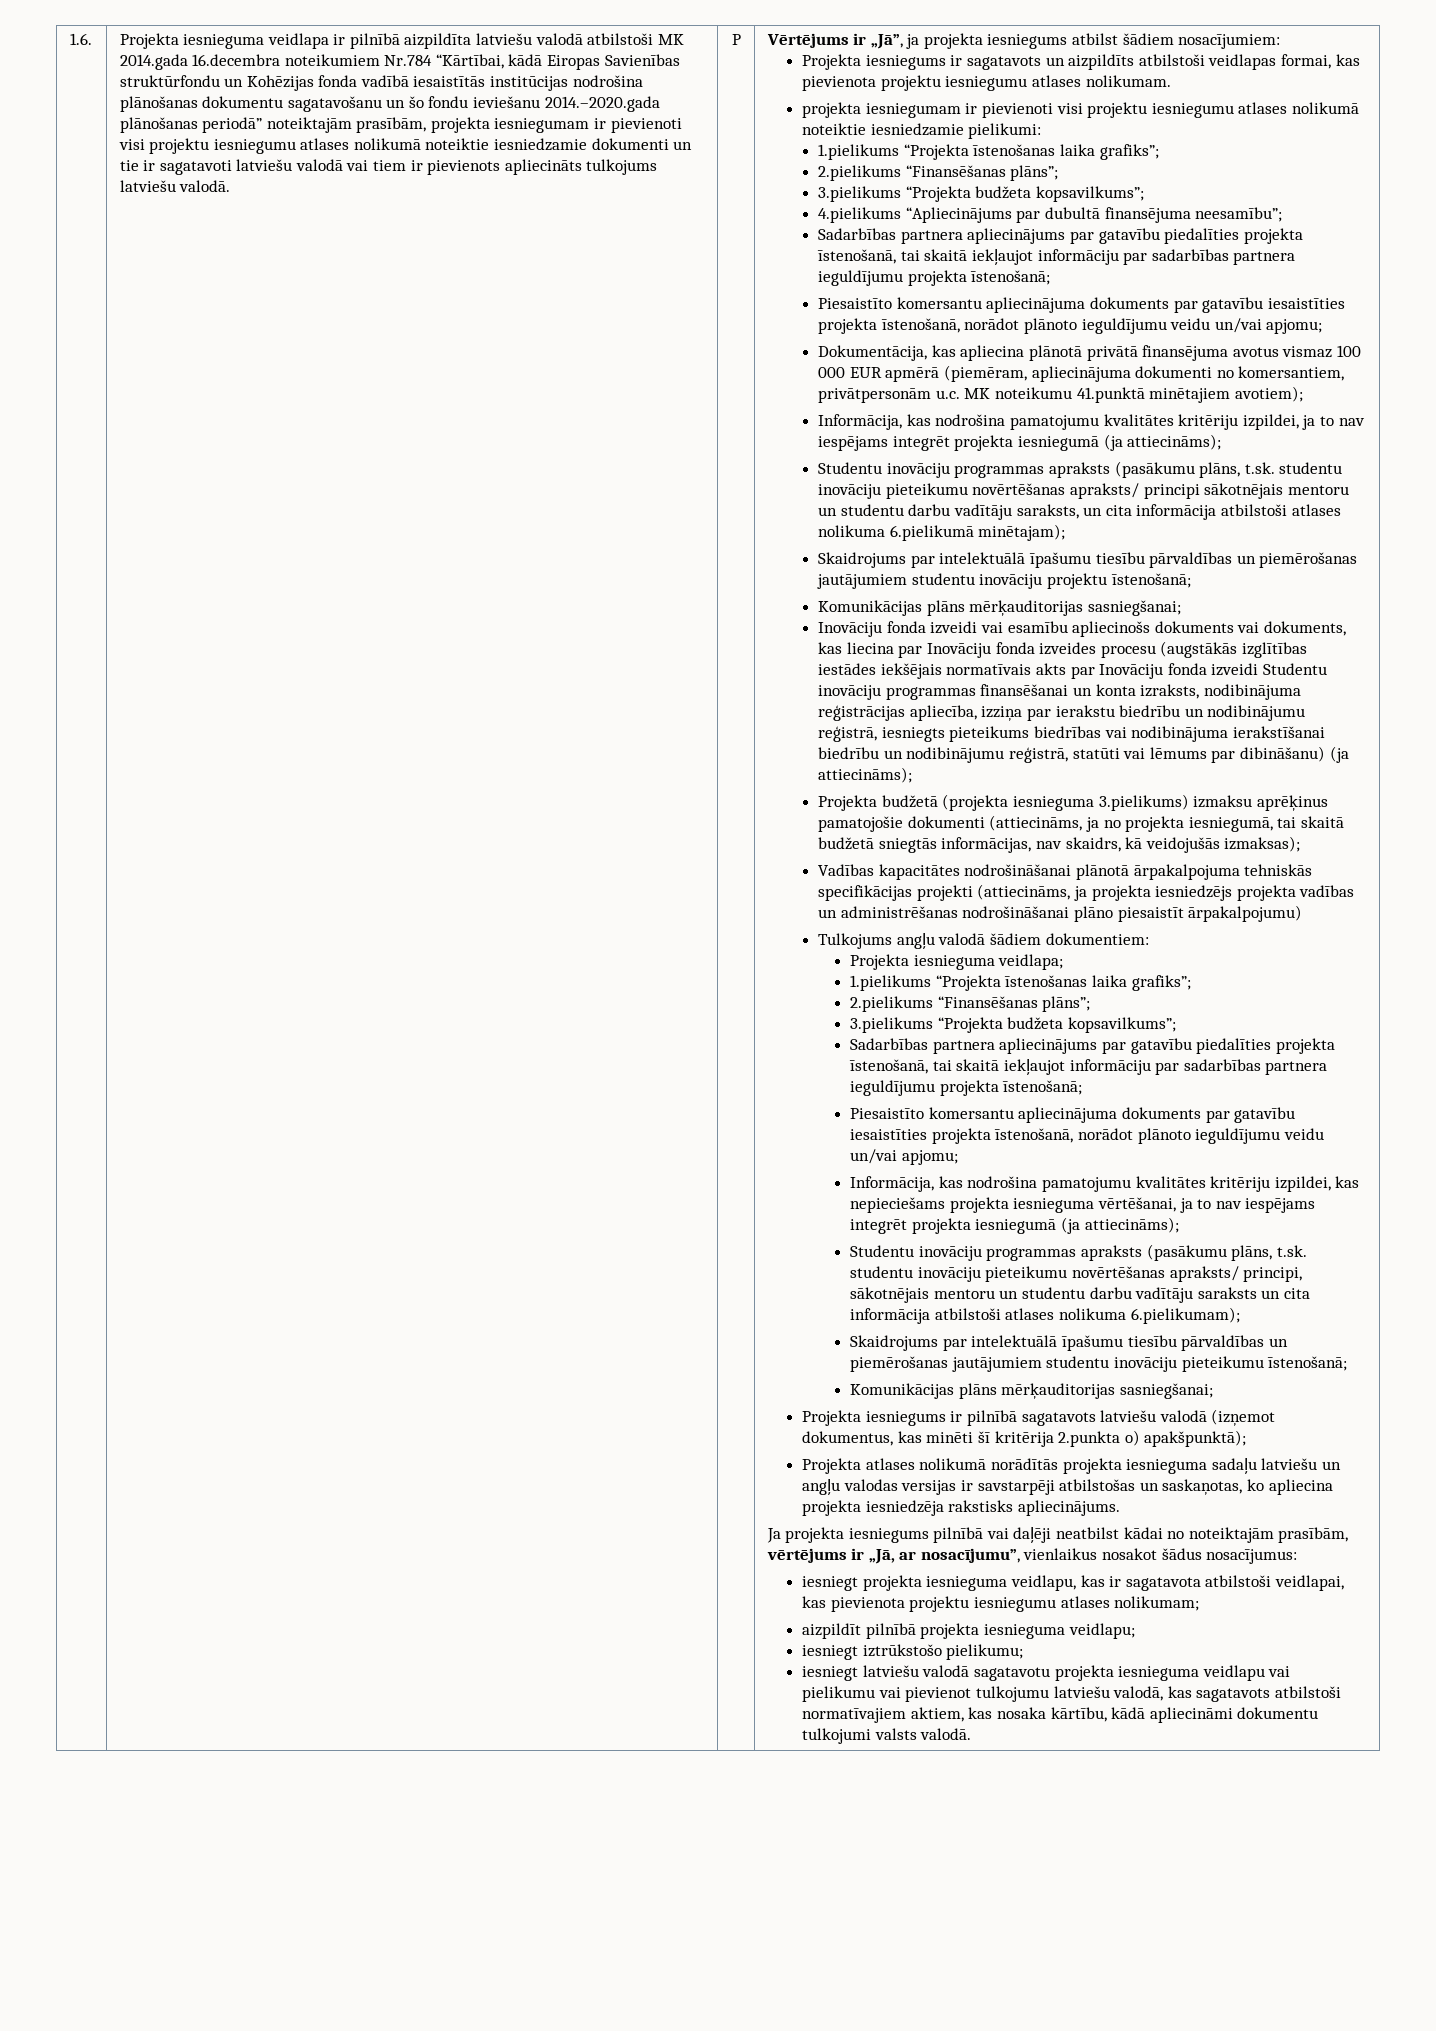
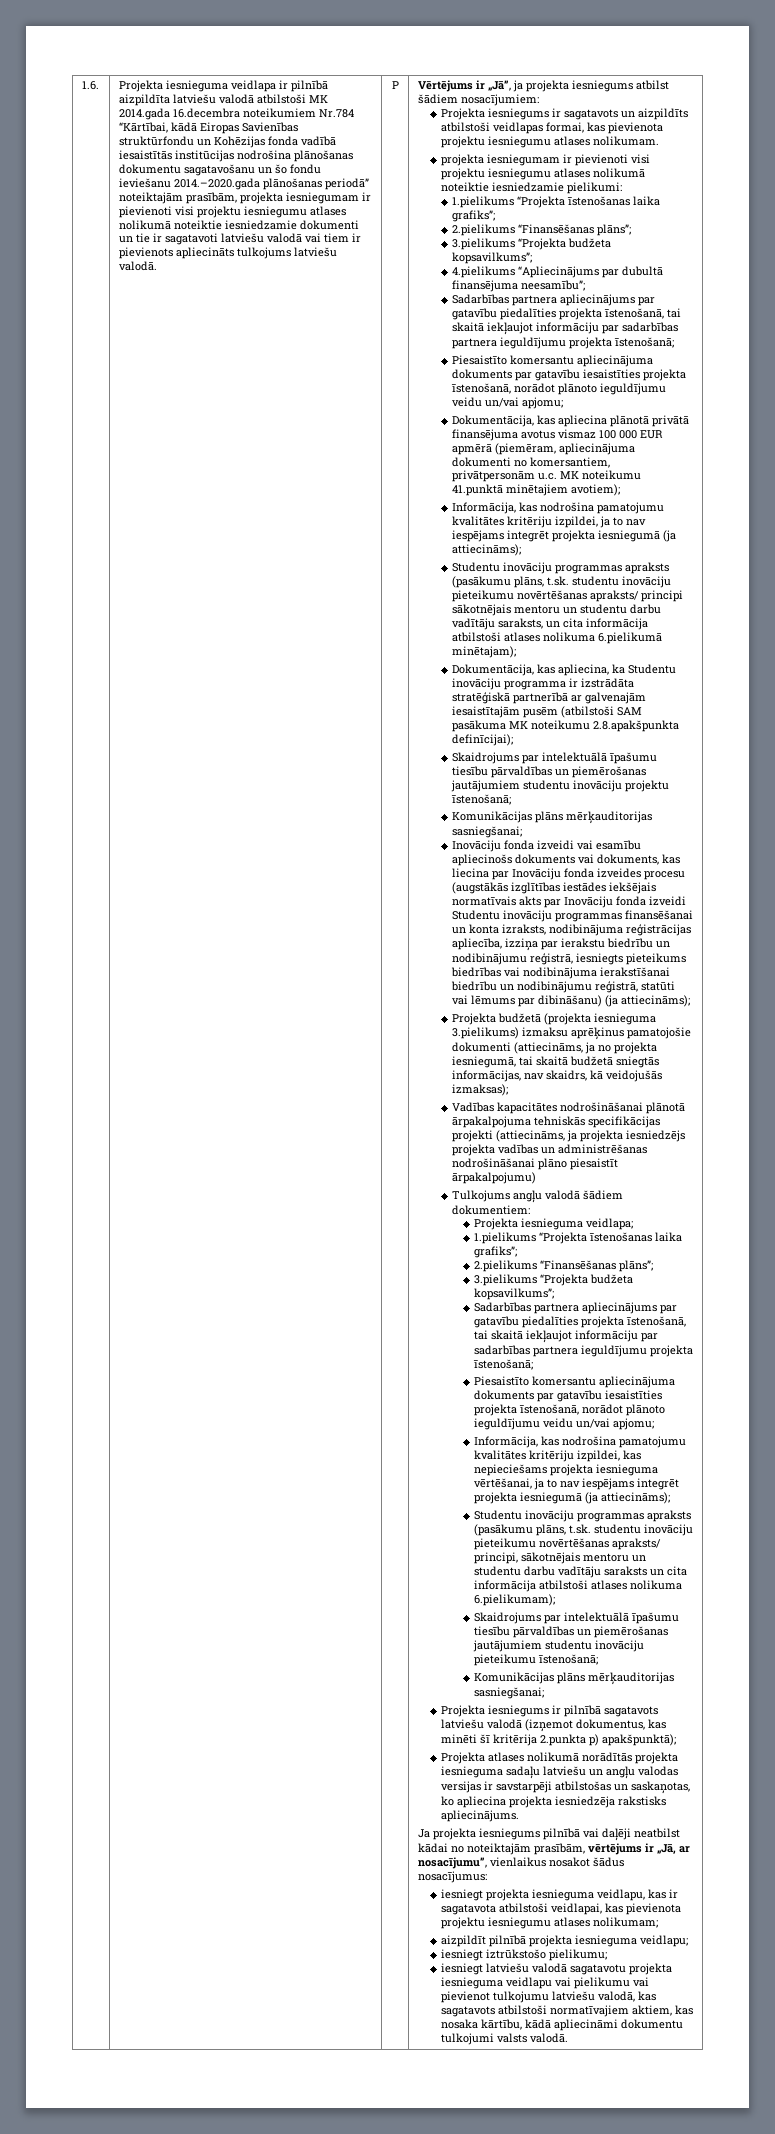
(1066, 532) none -> [451,664,676,676] [451,678,634,690] [451,692,646,704] [451,706,642,718] [451,720,679,732] [451,734,513,746] // Dokumentācija, kas apliecina, ka Studentu inovāciju programma ir izstrādāta stratēģiskā partnerībā ar galvenajām iesaistītajām pusēm (atbilstoši SAM pasākuma MK noteikumu 2.8.apakšpunkta definīcijai);
[1124,1430,1140,1446] o) -> [588,1734,599,1746] p)

